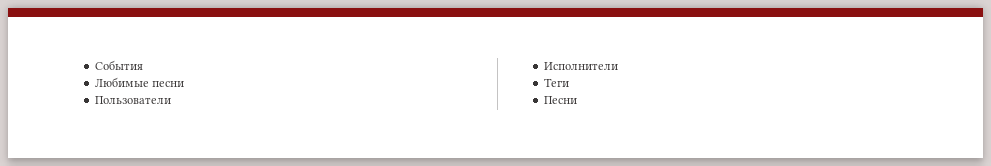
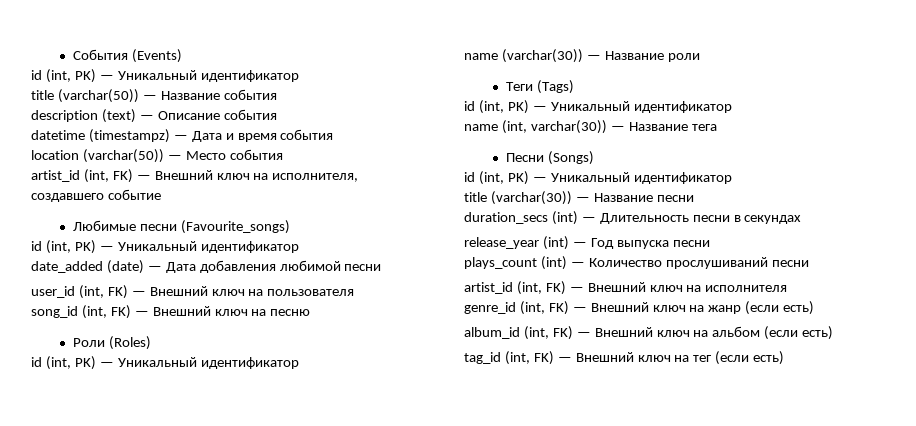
[94,77,185,87] [94,96,171,104] [543,62,618,70] [543,78,569,87] [543,96,577,104] // Любимые песни // Пользователи // Исполнители // Теги // Песни -> [132,49,183,63] [31,69,299,83] [31,89,277,103] [31,109,277,123] [31,129,334,143] [31,149,283,163] [31,169,359,183] [31,189,161,202] [73,220,291,234] [31,240,299,254] [31,260,382,274] [31,285,355,299] [31,305,311,319] [73,336,152,350] [31,356,299,370] [464,49,700,63] [506,80,575,94] [464,100,732,114] [464,120,717,134] [506,151,595,165] [464,171,732,185] [464,191,694,205] [464,211,802,225] [464,236,710,250] [464,256,809,270] [464,281,788,295] [464,301,815,315] [464,326,834,340] [464,351,785,365] (Events) // id (int, PK) — Уникальный идентификатор // title (varchar(50)) — Название события // description (text) — Описание события // datetime (timestampz) — Дата и время события // location (varchar(50)) — Место события // artist_id (int, FK) — Внешний ключ на исполнителя, создавшего событие // Любимые песни (Favourite_songs) // id (int, PK) — Уникальный идентификатор // date_added (date) — Дата добавления любимой песни // user_id (int, FK) — Внешний ключ на пользователя // song_id (int, FK) — Внешний ключ на песню // Роли (Roles) // id (int, PK) — Уникальный идентификатор // name (varchar(30)) — Название роли // Теги (Tags) // id (int, PK) — Уникальный идентификатор // name (int, varchar(30)) — Название тега // Песни (Songs) // id (int, PK) — Уникальный идентификатор // title (varchar(30)) — Название песни // duration_secs (int) — Длительность песни в секундах // release_year (int) — Год выпуска песни // plays_count (int) — Количество прослушиваний песни // artist_id (int, FK) — Внешний ключ на исполнителя // genre_id (int, FK) — Внешний ключ на жанр (если есть) // album_id (int, FK) — Внешний ключ на альбом (если есть) // tag_id (int, FK) — Внешний ключ на тег (если есть)

